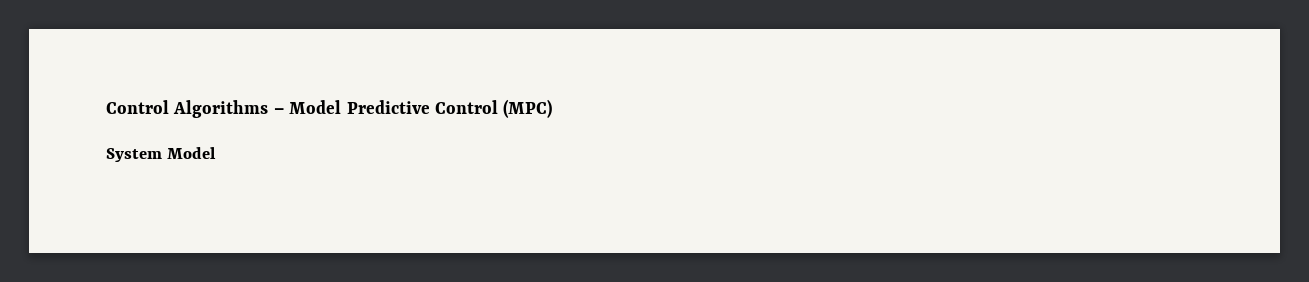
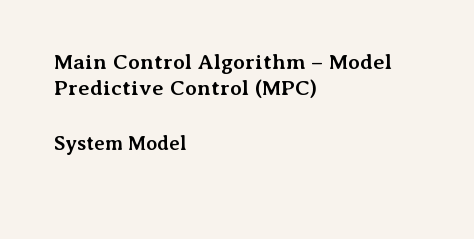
[106,100,269,118] Control Algorithms -> [54,54,306,74] Main Control Algorithm

